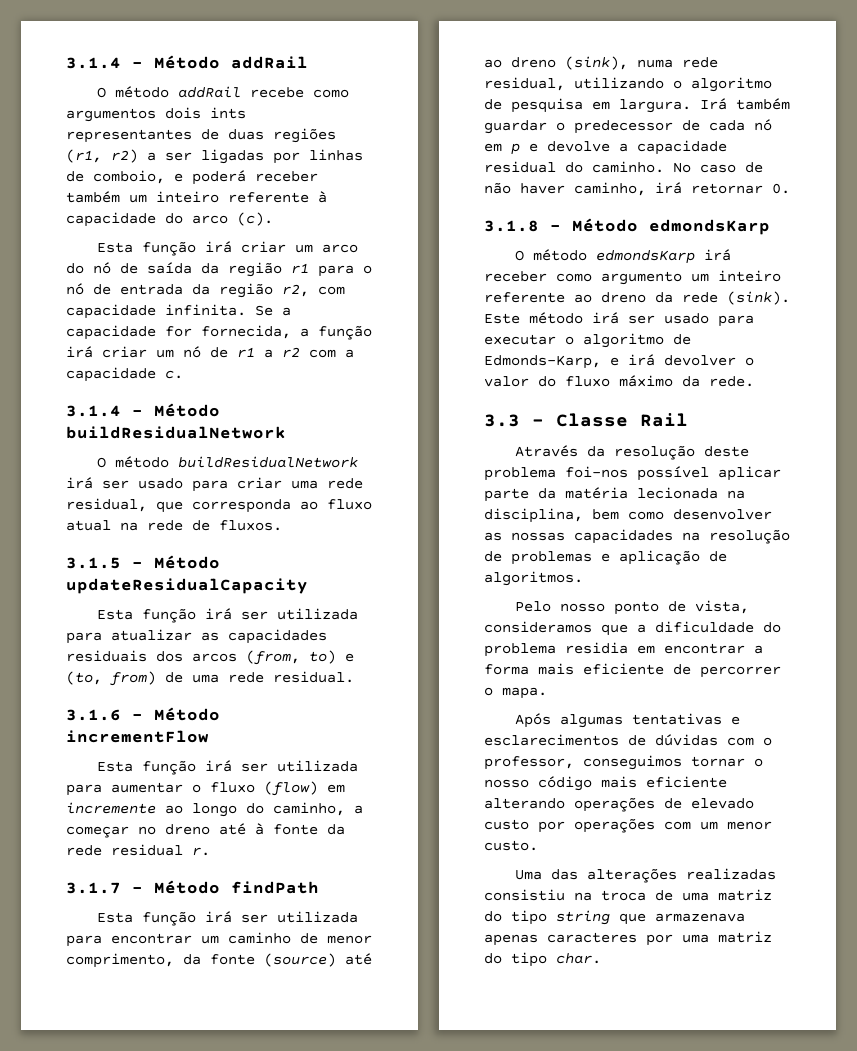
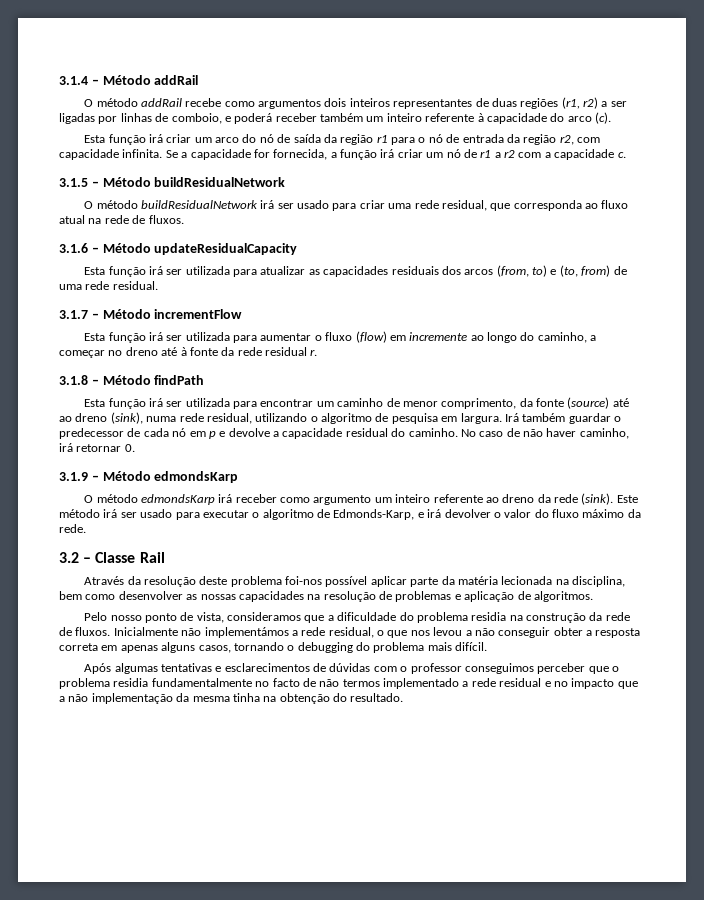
[210,107,246,119] ints -> [349,98,390,107] inteiros
[66,405,121,417] 3.1.4 -> [59,178,88,187] 3.1.5
[66,557,121,569] 3.1.5 -> [59,243,88,253] 3.1.6
[66,709,121,721] 3.1.6 -> [59,310,88,319] 3.1.7
[66,882,121,894] 3.1.7 -> [59,375,88,385] 3.1.8
[484,220,539,232] 3.1.8 -> [59,472,88,481] 3.1.9
[484,414,520,427] 3.3 -> [59,552,79,563] 3.2
[637,643,763,654] [484,663,781,678] [484,687,547,699] em encontrar a forma mais eficiente de percorrer o mapa. -> [509,612,630,623] [59,627,641,638] [59,642,488,653] na construção da rede de fluxos. Inicialmente não implementámos a rede residual, o que nos levou a não conseguir obter a resposta correta em apenas alguns casos, tornando o debugging do problema mais difícil.
[484,755,763,770] [484,776,727,791] [484,797,754,812] [484,818,772,833] [484,840,538,851] [515,868,777,883] [484,889,772,901] [484,910,745,925] [484,931,772,946] [484,952,601,967] professor, conseguimos tornar o nosso código mais eficiente alterando operações de elevado custo por operações com um menor custo. // Uma das alterações realizadas consistiu na troca de uma matriz do tipo string que armazenava apenas caracteres por uma matriz do tipo char. -> [410,663,620,674] [59,678,638,689] [59,693,404,704] professor conseguimos perceber que o problema residia fundamentalmente no facto de não termos implementado a rede residual e no impacto que a não implementação da mesma tinha na obtenção do resultado.

